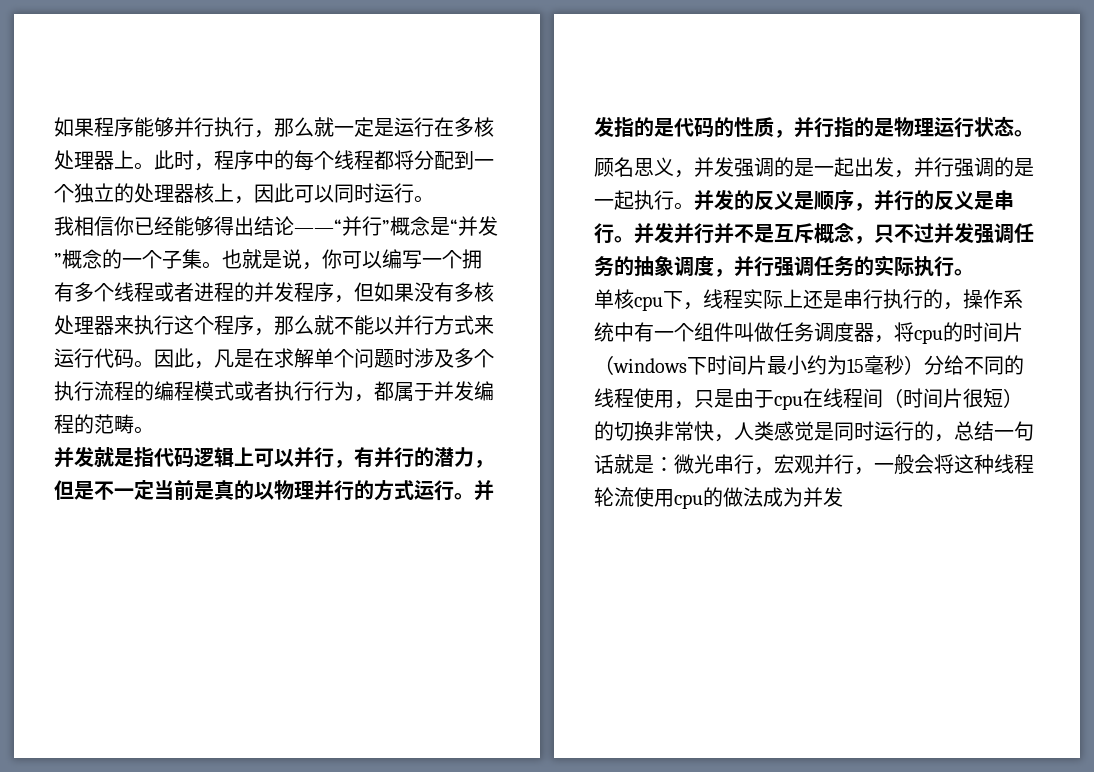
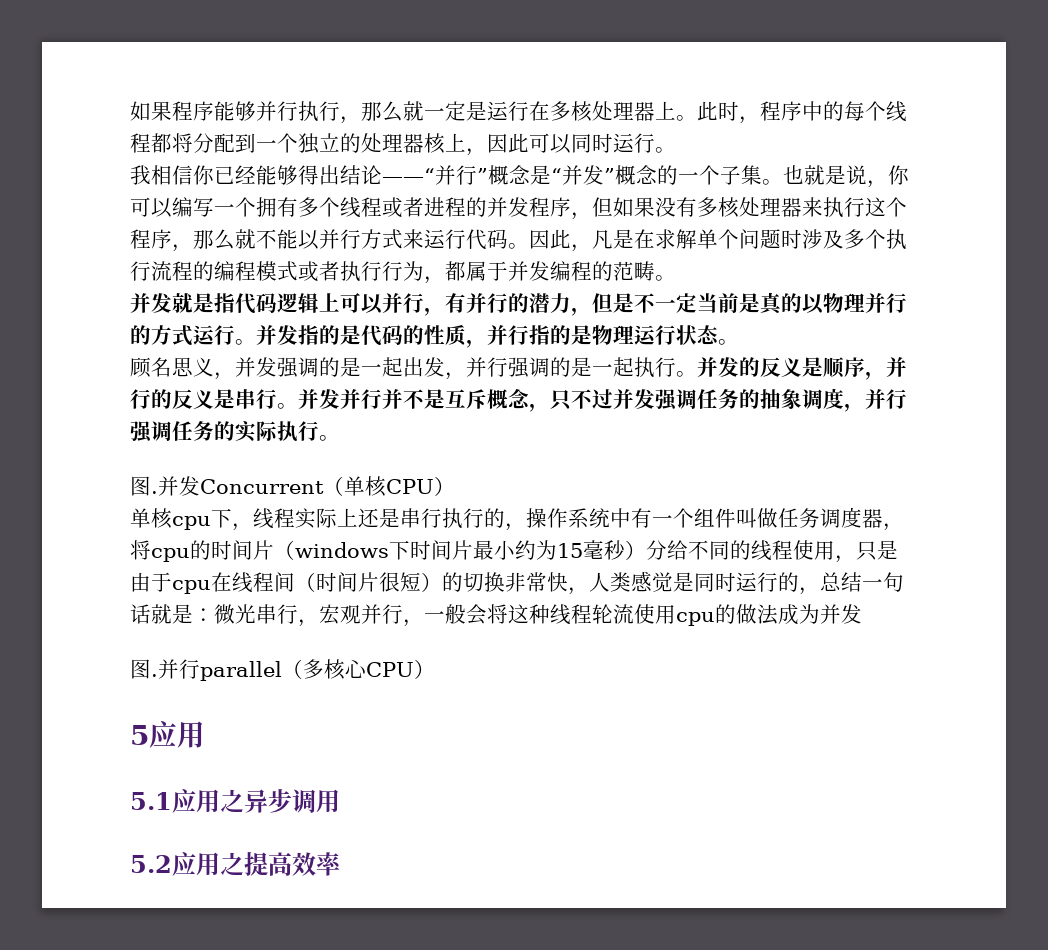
(974, 272) none -> [130,476,455,497] // 图.并发Concurrent（单核CPU）
(843, 497) none -> [130,659,435,681] [130,721,205,748] [130,789,340,813] [130,852,341,876] // 图.并行parallel（多核心CPU） // 5应用 // 5.1应用之异步调用 // 5.2应用之提高效率

